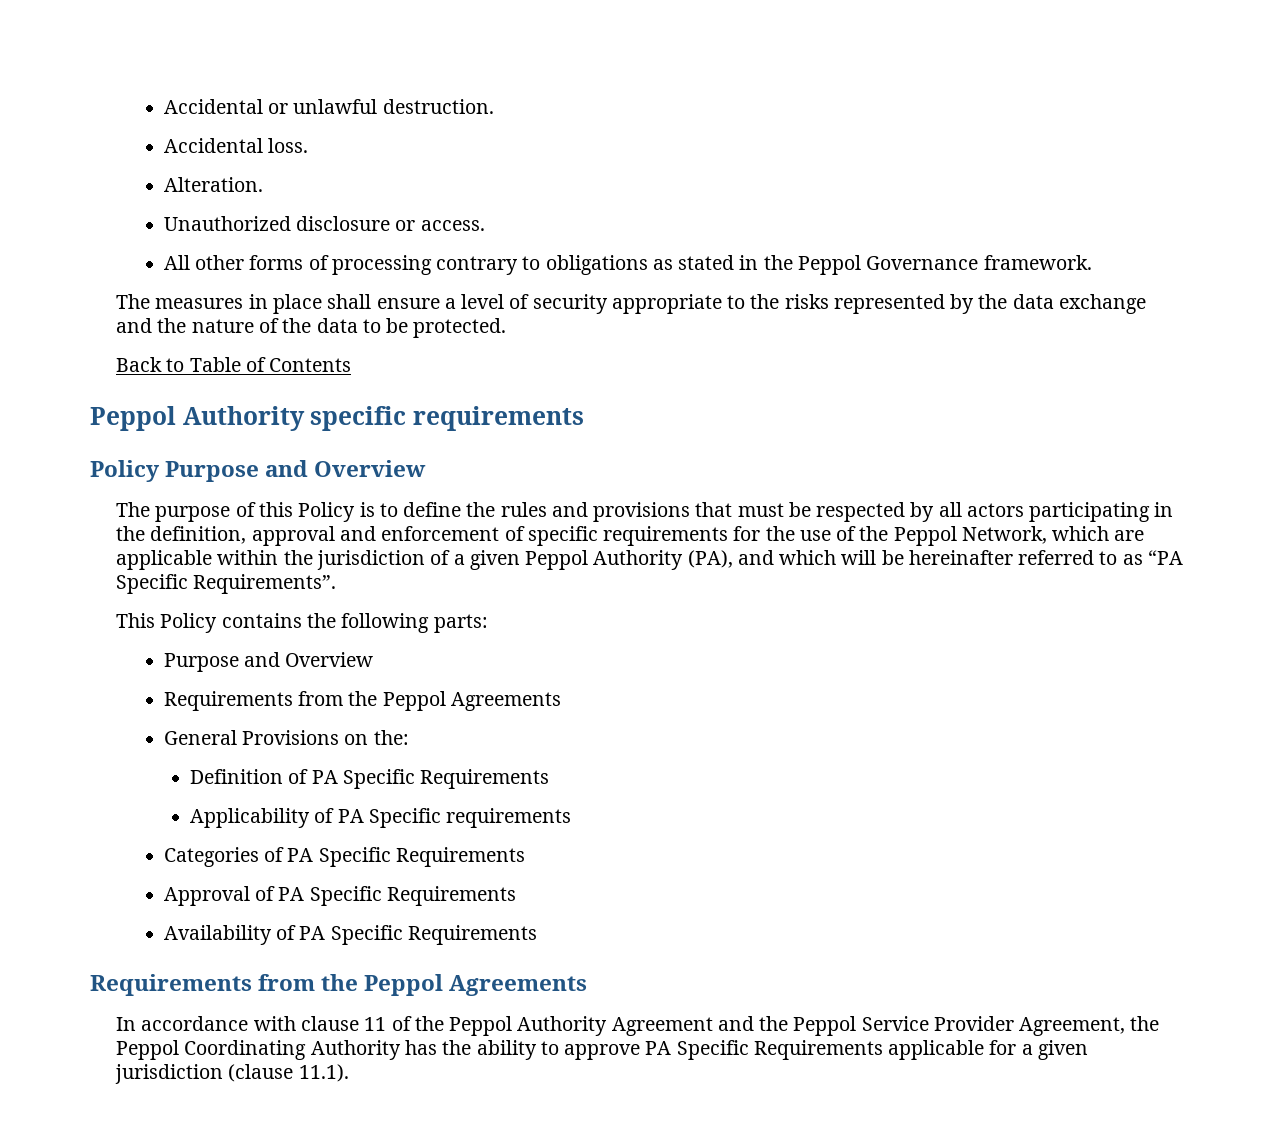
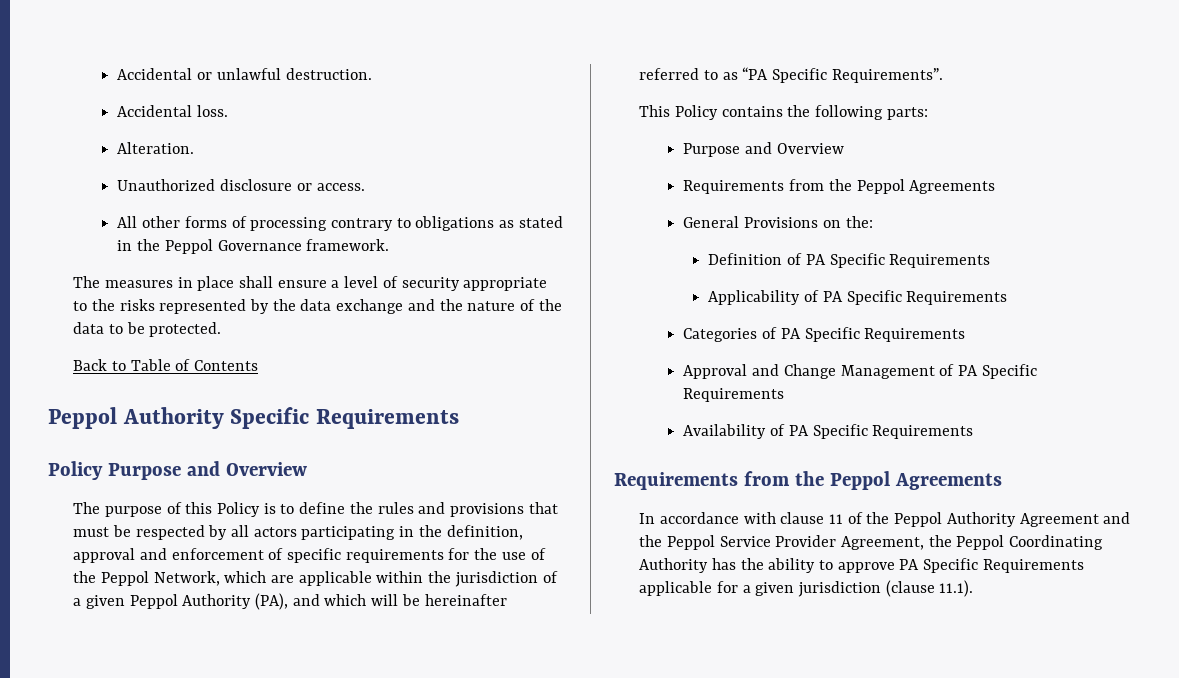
[310,406,584,431] specific requirements -> [230,407,459,429] Specific Requirements
[446,808,572,828] requirements -> [906,291,1008,305] Requirements
(250, 896) none -> [752,364,935,379] and Change Management

